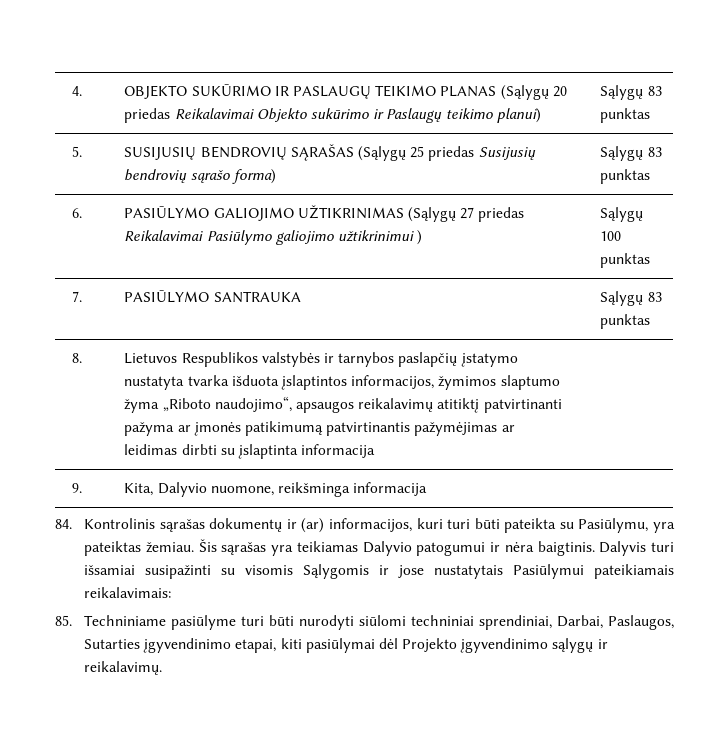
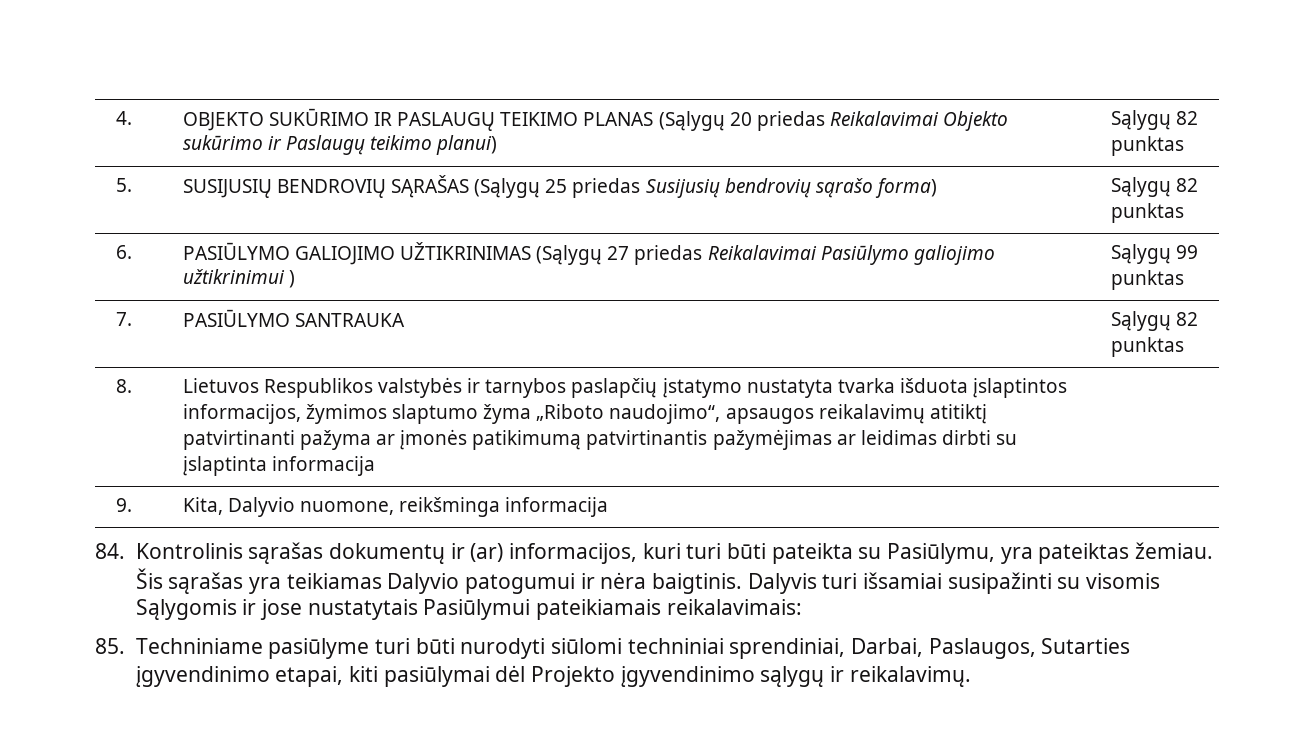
[647,86,662,96] 83 -> [1175,111,1198,125] 82
[647,147,662,157] 83 -> [1175,178,1198,192] 82
[600,231,622,241] 100 -> [1175,245,1198,259] 99
[647,292,662,302] 83 -> [1175,312,1198,326] 82

